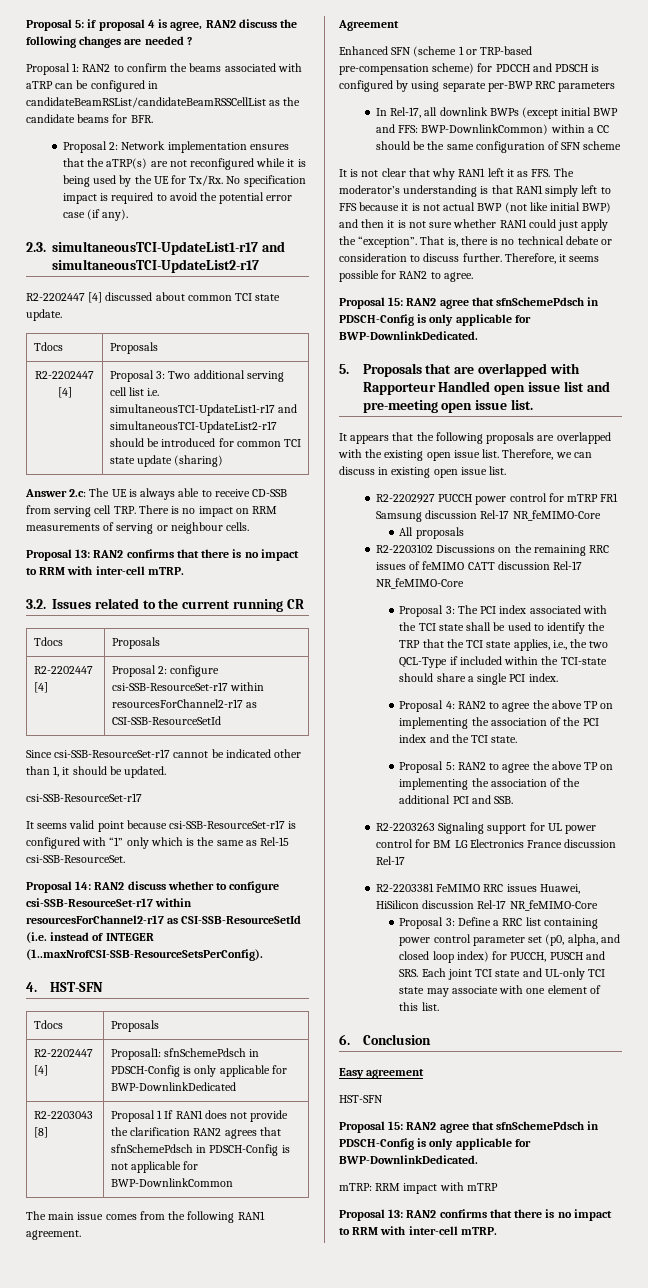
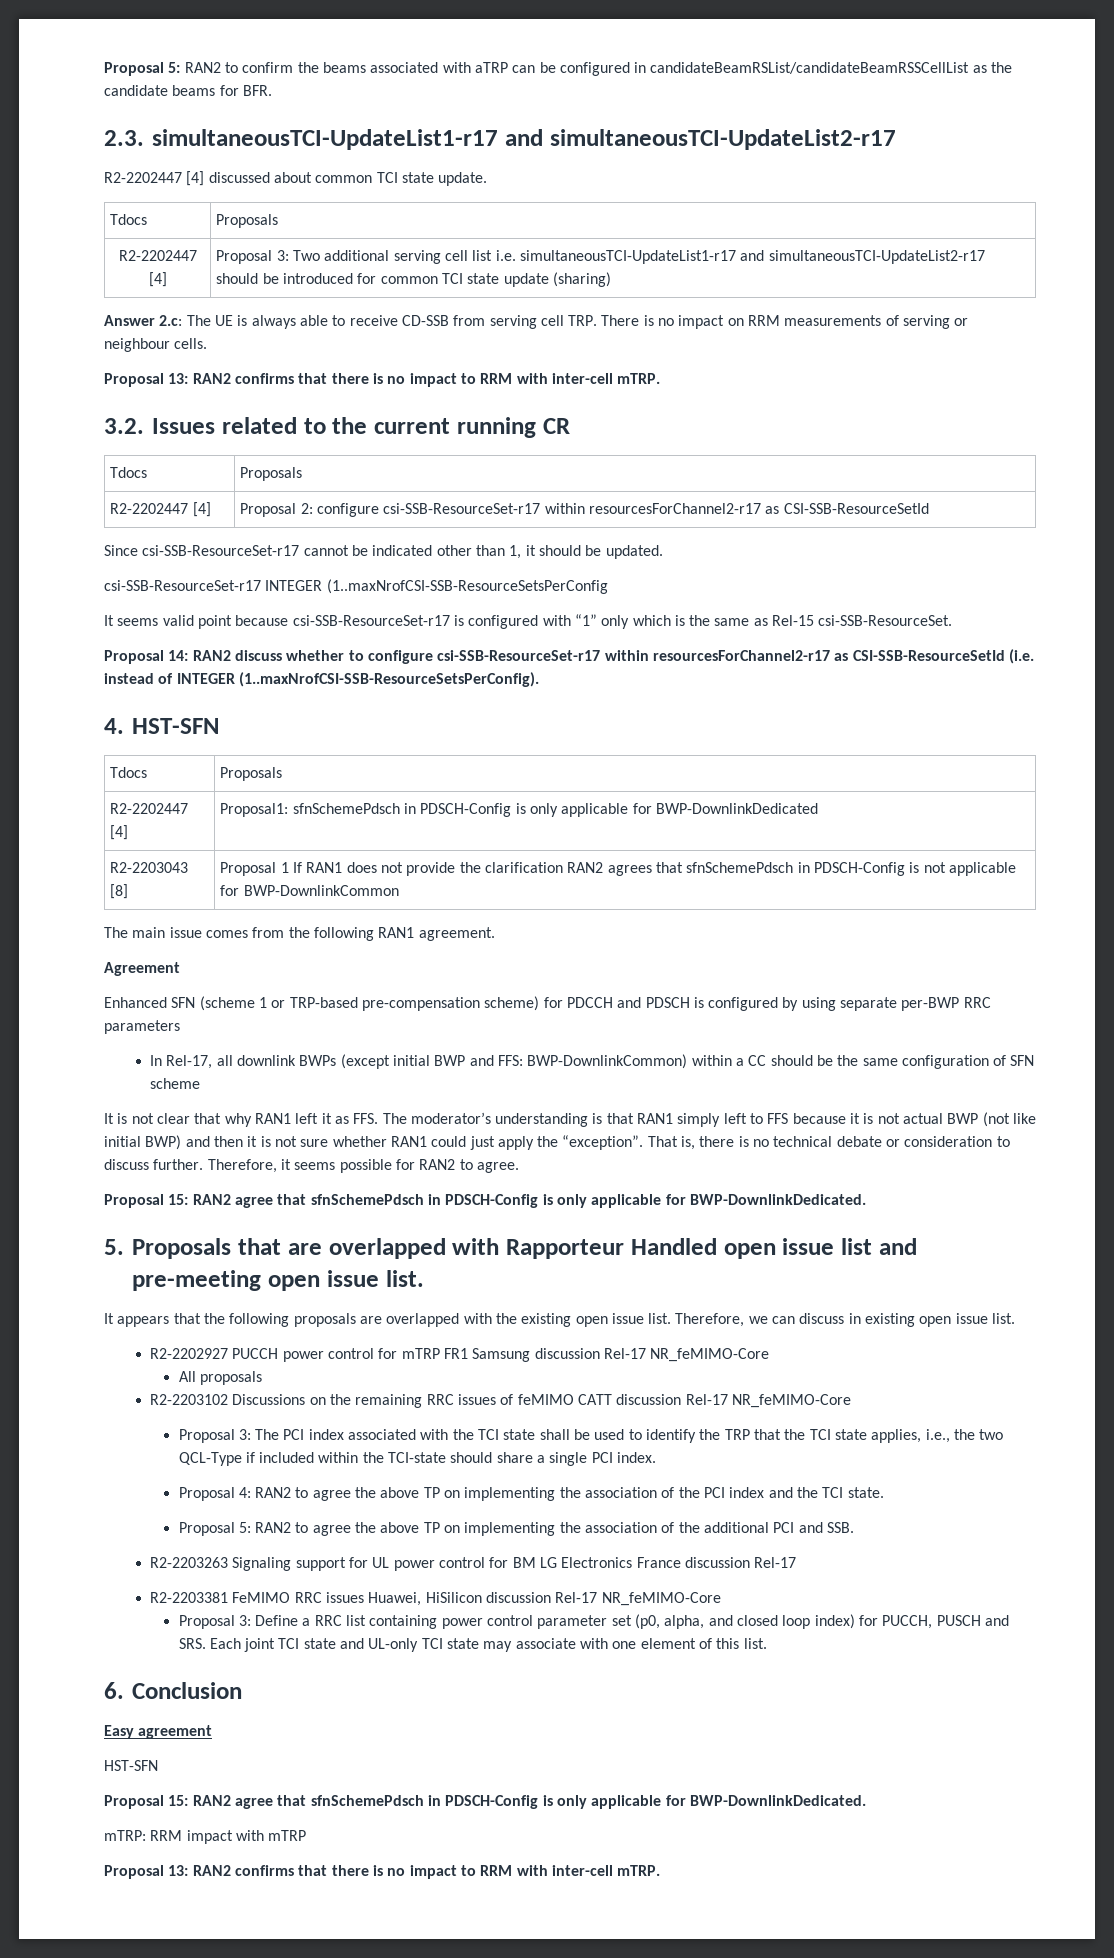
[26,19,298,31] [26,36,192,48] [26,63,80,75] Proposal 5: if proposal 4 is agree, RAN2 discuss the following changes are needed ? // Proposal 1: -> [104,62,181,76] Proposal 5:
[62,141,289,153] [62,158,306,170] [62,175,306,187] [62,192,293,204] [62,209,129,221] // Proposal 2: Network implementation ensures that the aTRP(s) are not reconfigured while it is being used by the UE for Tx/Rx. No specification impact is required to avoid the potential error case (if any). -> (272, 90) none
(142, 797) none -> [265,579,608,594] INTEGER (1..maxNrofCSI-SSB-ResourceSetsPerConfig

